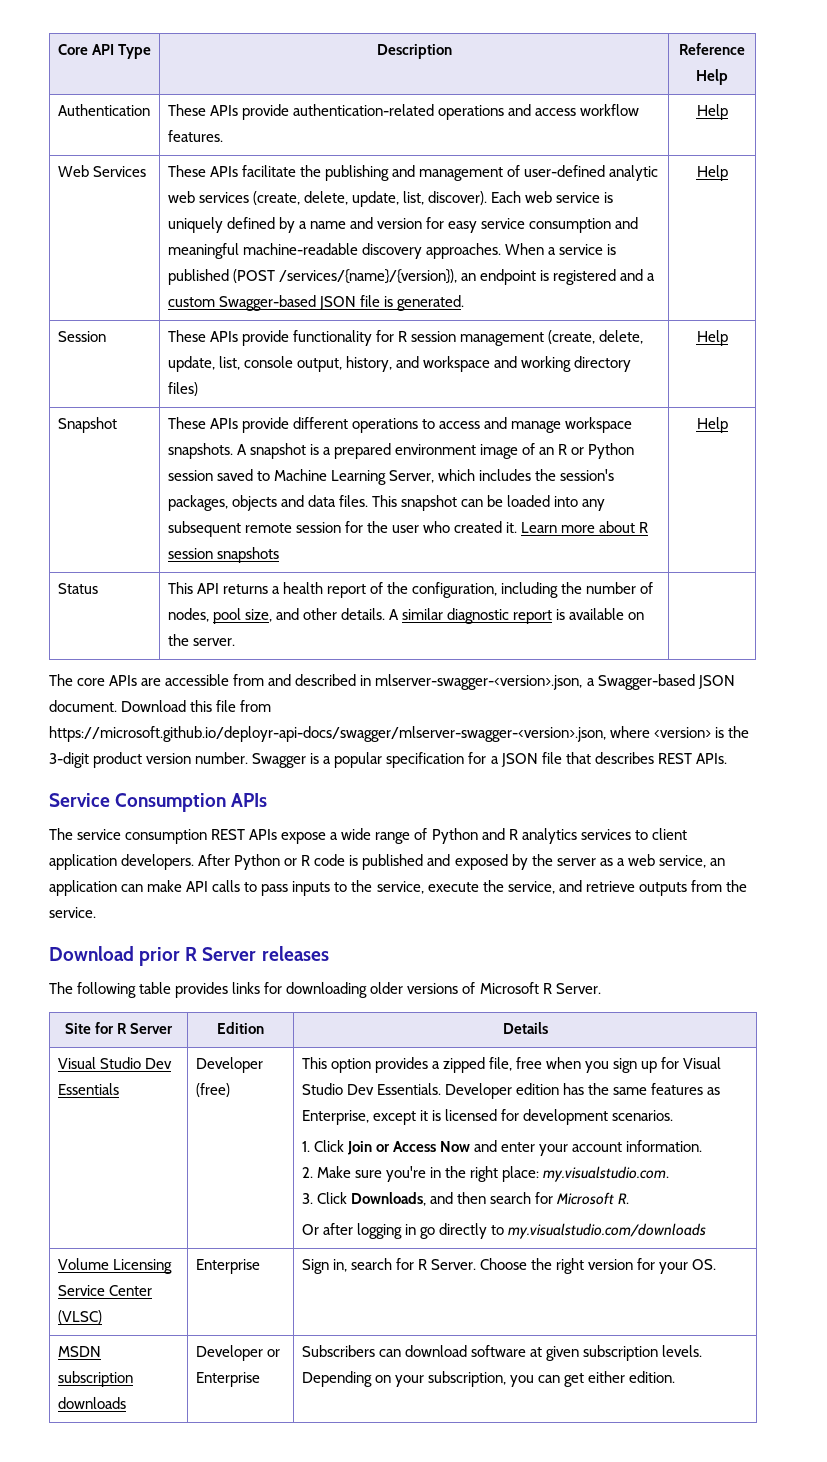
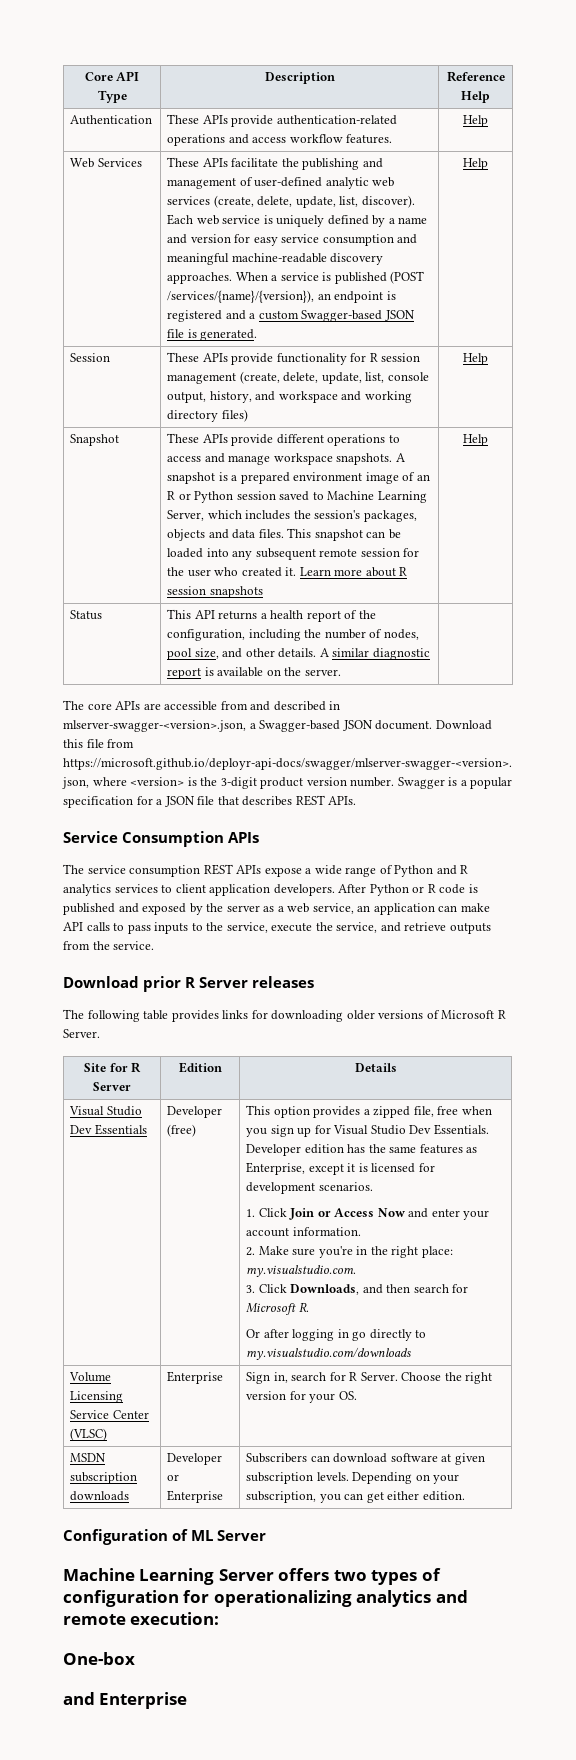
(675, 1377) none -> [63,1529,267,1545] [63,1568,441,1585] [63,1590,468,1607] [63,1612,220,1625] [63,1652,135,1665] [63,1692,188,1709] // Configuration of ML Server // Machine Learning Server offers two types of configuration for operationalizing analytics and remote execution: // One-box // and Enterprise

